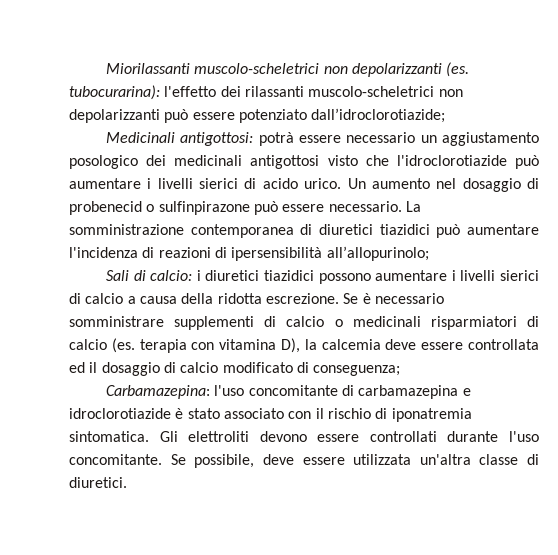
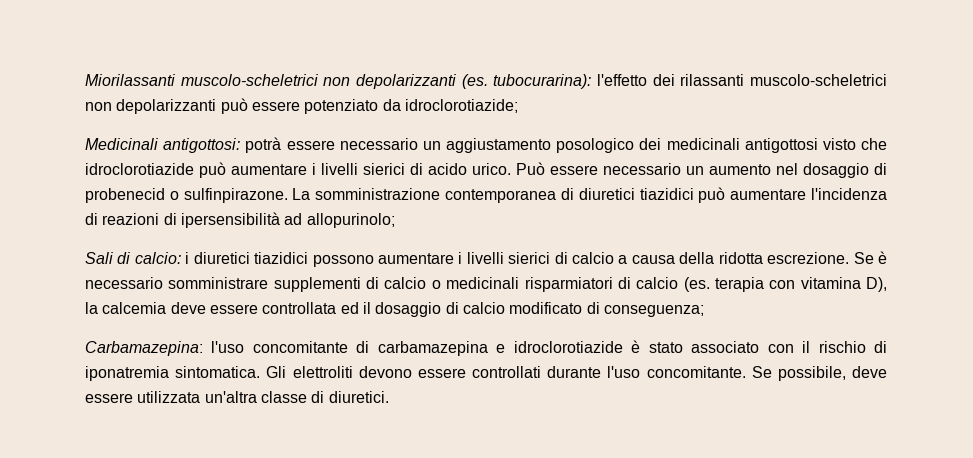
[311,108,446,123] dall’idroclorotiazide; -> [382,99,518,113] da idroclorotiazide;
[396,155,507,166] l'idroclorotiazide -> [85,163,194,175] idroclorotiazide
[347,178,366,189] Un -> [516,162,704,175] Può essere necessario un
[158,201,402,215] sulfinpirazone può essere necessario. -> [183,188,288,203] sulfinpirazone.
[326,246,429,261] all’allopurinolo; -> [284,213,395,228] ad allopurinolo;

